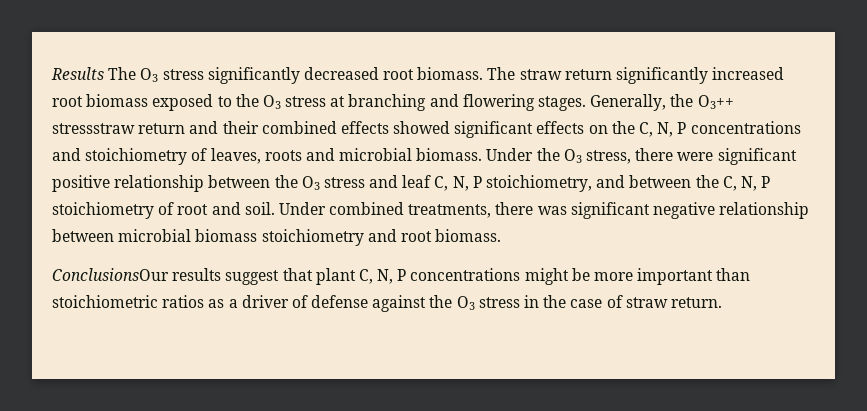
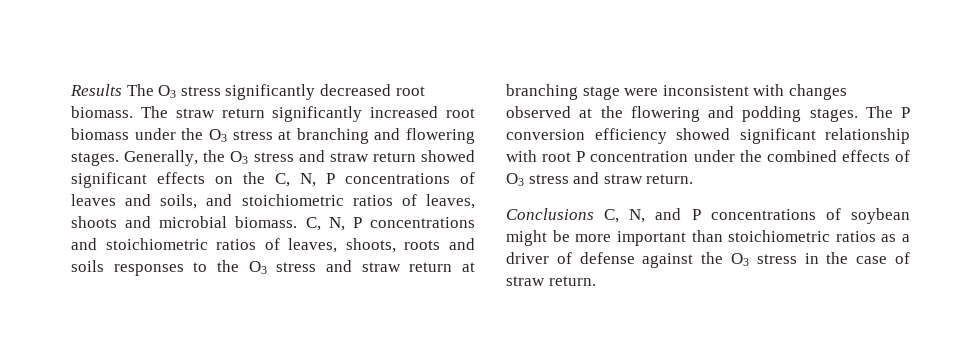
[152,94,232,111] exposed to -> [134,128,176,140] under
[697,95,734,109] [52,121,389,134] O3++ stressstraw return and their combined effects -> [230,150,416,164] O3 stress and straw return
[52,148,302,165] and stoichiometry of leaves, roots -> [460,172,475,184] [71,194,476,209] [71,216,117,228] of leaves and soils, and stoichiometric ratios of leaves, shoots
[486,148,797,165] [52,175,771,192] [52,202,810,219] [52,229,502,246] [52,268,521,285] Under the O3 stress, there were significant positive relationship between the O3 stress and leaf C, N, P stoichiometry, and between the C, N, P stoichiometry of root and soil. Under combined treatments, there was significant negative relationship between microbial biomass stoichiometry and root biomass. // ConclusionsOur results suggest that plant C, N, P concentrations -> [305,217,476,231] [71,238,475,253] [71,260,475,276] [506,84,847,100] [506,106,910,122] [506,128,910,144] [506,150,910,162] [506,172,694,186] [506,208,910,224] C, N, P concentrations and stoichiometric ratios of leaves, shoots, roots and soils responses to the O3 stress and straw return at branching stage were inconsistent with changes observed at the flowering and podding stages. The P conversion efficiency showed significant relationship with root P concentration under the combined effects of O3 stress and straw return. // Conclusions C, N, and P concentrations of soybean

